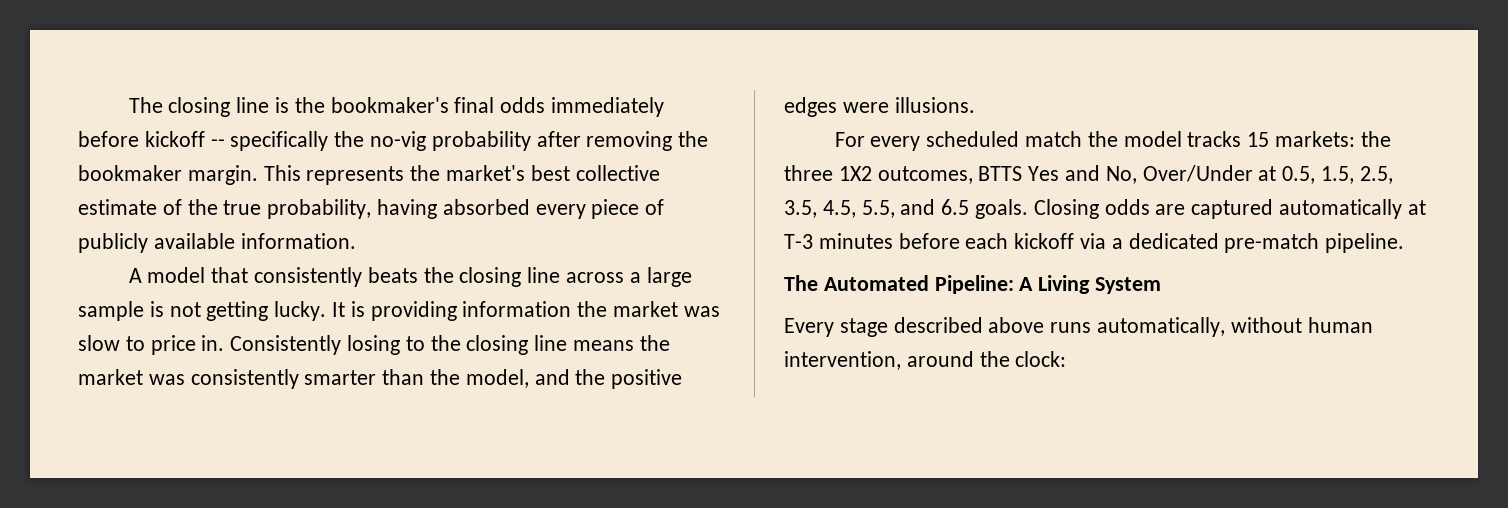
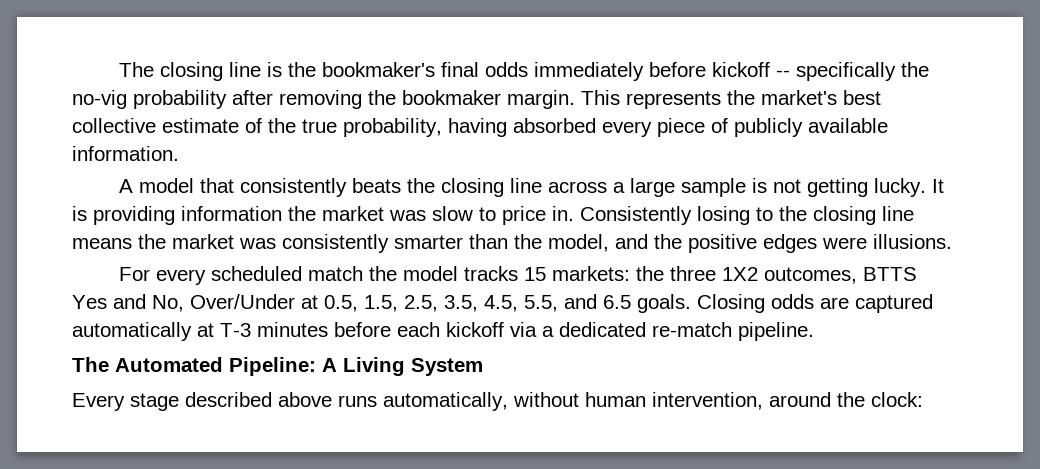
[1224,233,1320,253] pre-match -> [652,322,732,337] re-match

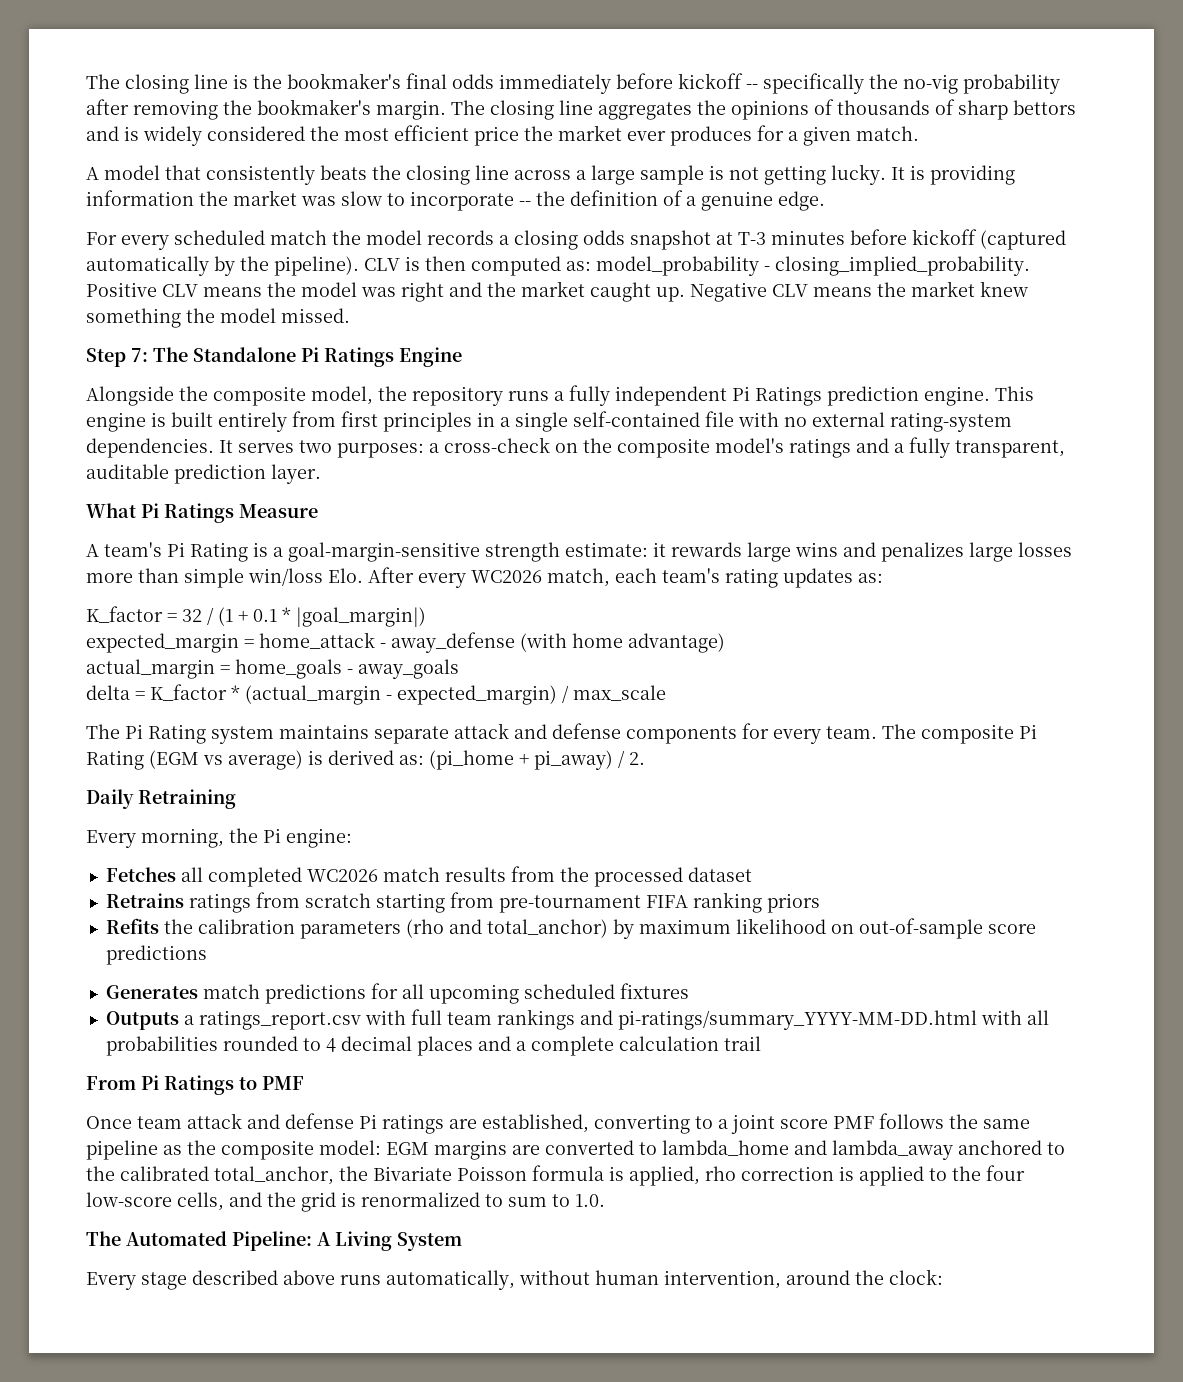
[402,90,881,109] [72,118,888,137] [72,146,179,161] bookmaker margin. This represents the market's best collective estimate of the true probability, having absorbed every piece of publicly available information. -> [257,99,1076,120] [86,125,919,146] bookmaker's margin. The closing line aggregates the opinions of thousands of sharp bettors and is widely considered the most efficient price the market ever produces for a given match.
[502,206,914,225] [72,234,952,253] price in. Consistently losing to the closing line means the market was consistently smarter than the model, and the positive edges were illusions. -> [410,190,825,211] incorporate -- the definition of a genuine edge.
[463,266,917,284] [72,294,933,313] [72,322,814,341] tracks 15 markets: the three 1X2 outcomes, BTTS Yes and No, Over/Under at 0.5, 1.5, 2.5, 3.5, 4.5, 5.5, and 6.5 goals. Closing odds are captured automatically at T-3 minutes before each kickoff via a dedicated re-match pipeline. -> [427,229,1066,250] [86,256,1030,276] [86,281,1028,302] [86,308,350,328] [86,347,462,367] [86,385,1034,406] [86,411,1012,432] [86,437,1065,458] [86,464,321,484] [86,503,318,523] [86,542,1072,562] [86,567,883,588] [86,606,426,627] [86,632,725,653] [86,659,459,679] [86,684,666,705] [86,723,1037,744] [86,750,645,770] [86,789,236,809] [86,828,352,848] [105,866,752,887] [105,892,820,913] [105,918,1036,939] [105,945,207,965] [105,983,689,1004] [105,1009,1049,1030] [105,1036,761,1056] [86,1075,304,1095] [86,1113,1030,1134] [86,1140,1065,1160] [86,1165,1025,1186] [86,1192,605,1212] records a closing odds snapshot at T-3 minutes before kickoff (captured automatically by the pipeline). CLV is then computed as: model_probability - closing_implied_probability. Positive CLV means the model was right and the market caught up. Negative CLV means the market knew something the model missed. // Step 7: The Standalone Pi Ratings Engine // Alongside the composite model, the repository runs a fully independent Pi Ratings prediction engine. This engine is built entirely from first principles in a single self-contained file with no external rating-system dependencies. It serves two purposes: a cross-check on the composite model's ratings and a fully transparent, auditable prediction layer. // What Pi Ratings Measure // A team's Pi Rating is a goal-margin-sensitive strength estimate: it rewards large wins and penalizes large losses more than simple win/loss Elo. After every WC2026 match, each team's rating updates as: // K_factor = 32 / (1 + 0.1 * |goal_margin|) // expected_margin = home_attack - away_defense (with home advantage) // actual_margin = home_goals - away_goals // delta = K_factor * (actual_margin - expected_margin) / max_scale // The Pi Rating system maintains separate attack and defense components for every team. The composite Pi Rating (EGM vs average) is derived as: (pi_home + pi_away) / 2. // Daily Retraining // Every morning, the Pi engine: // Fetches all completed WC2026 match results from the processed dataset // Retrains ratings from scratch starting from pre-tournament FIFA ranking priors // Refits the calibration parameters (rho and total_anchor) by maximum likelihood on out-of-sample score predictions // Generates match predictions for all upcoming scheduled fixtures // Outputs a ratings_report.csv with full team rankings and pi-ratings/summary_YYYY-MM-DD.html with all probabilities rounded to 4 decimal places and a complete calculation trail // From Pi Ratings to PMF // Once team attack and defense Pi ratings are established, converting to a joint score PMF follows the same pipeline as the composite model: EGM margins are converted to lambda_home and lambda_away anchored to the calibrated total_anchor, the Bivariate Poisson formula is applied, rho correction is applied to the four low-score cells, and the grid is renormalized to sum to 1.0.

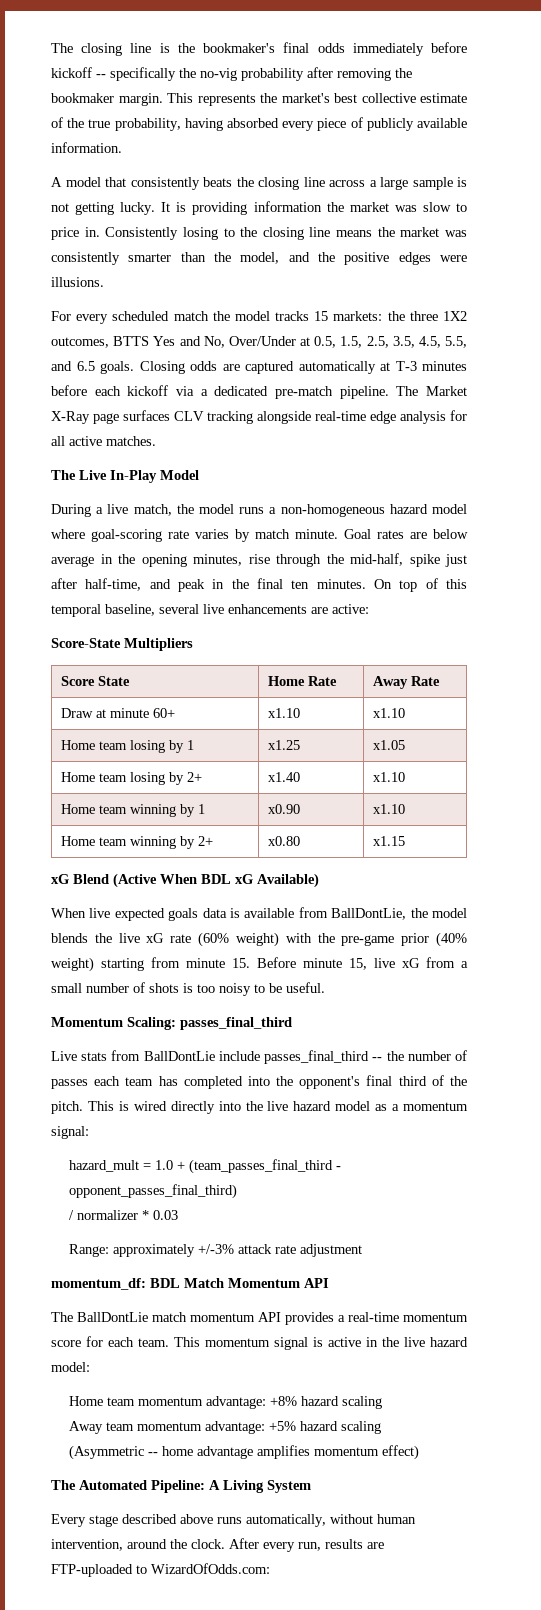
[257,99,1076,120] [86,125,919,146] bookmaker's margin. The closing line aggregates the opinions of thousands of sharp bettors and is widely considered the most efficient price the market ever produces for a given match. -> [51,93,467,106] [51,117,467,131] [51,142,122,153] bookmaker margin. This represents the market's best collective estimate of the true probability, having absorbed every piece of publicly available information.
[410,190,825,211] incorporate -- the definition of a genuine edge. -> [51,227,467,240] [51,252,467,265] [51,277,104,287] price in. Consistently losing to the closing line means the market was consistently smarter than the model, and the positive edges were illusions.
[427,229,1066,250] [86,256,1030,276] [86,281,1028,302] [86,308,350,328] [86,347,462,367] [86,385,1034,406] [86,411,1012,432] [86,437,1065,458] [86,464,321,484] [86,503,318,523] [86,542,1072,562] [86,567,883,588] [86,606,426,627] [86,632,725,653] [86,659,459,679] [86,684,666,705] [86,723,1037,744] [86,750,645,770] [86,789,236,809] [86,828,352,848] [105,866,752,887] [105,892,820,913] [105,918,1036,939] [105,945,207,965] [105,983,689,1004] [105,1009,1049,1030] [105,1036,761,1056] [86,1075,304,1095] [86,1113,1030,1134] [86,1140,1065,1160] [86,1165,1025,1186] [86,1192,605,1212] records a closing odds snapshot at T-3 minutes before kickoff (captured automatically by the pipeline). CLV is then computed as: model_probability - closing_implied_probability. Positive CLV means the model was right and the market caught up. Negative CLV means the market knew something the model missed. // Step 7: The Standalone Pi Ratings Engine // Alongside the composite model, the repository runs a fully independent Pi Ratings prediction engine. This engine is built entirely from first principles in a single self-contained file with no external rating-system dependencies. It serves two purposes: a cross-check on the composite model's ratings and a fully transparent, auditable prediction layer. // What Pi Ratings Measure // A team's Pi Rating is a goal-margin-sensitive strength estimate: it rewards large wins and penalizes large losses more than simple win/loss Elo. After every WC2026 match, each team's rating updates as: // K_factor = 32 / (1 + 0.1 * |goal_margin|) // expected_margin = home_attack - away_defense (with home advantage) // actual_margin = home_goals - away_goals // delta = K_factor * (actual_margin - expected_margin) / max_scale // The Pi Rating system maintains separate attack and defense components for every team. The composite Pi Rating (EGM vs average) is derived as: (pi_home + pi_away) / 2. // Daily Retraining // Every morning, the Pi engine: // Fetches all completed WC2026 match results from the processed dataset // Retrains ratings from scratch starting from pre-tournament FIFA ranking priors // Refits the calibration parameters (rho and total_anchor) by maximum likelihood on out-of-sample score predictions // Generates match predictions for all upcoming scheduled fixtures // Outputs a ratings_report.csv with full team rankings and pi-ratings/summary_YYYY-MM-DD.html with all probabilities rounded to 4 decimal places and a complete calculation trail // From Pi Ratings to PMF // Once team attack and defense Pi ratings are established, converting to a joint score PMF follows the same pipeline as the composite model: EGM margins are converted to lambda_home and lambda_away anchored to the calibrated total_anchor, the Bivariate Poisson formula is applied, rho correction is applied to the four low-score cells, and the grid is renormalized to sum to 1.0. -> [275,311,468,321] [51,336,468,348] [51,361,467,374] [51,385,468,399] [51,410,467,424] [51,436,156,446] [51,470,199,483] [51,504,467,517] [51,529,468,542] [51,553,467,567] [51,578,467,592] [51,604,369,617] [51,638,193,651] [60,676,130,686] [267,676,337,686] [372,676,440,689] [60,708,175,718] [267,708,300,718] [372,708,405,718] [60,740,194,753] [267,740,300,750] [372,740,405,750] [60,772,202,785] [267,772,300,782] [372,772,405,782] [60,804,205,817] [267,804,300,814] [372,804,405,814] [60,836,213,849] [267,836,300,846] [372,836,405,846] [51,873,319,888] [51,907,467,921] [51,932,467,947] [51,957,468,972] [51,982,325,996] [51,1017,292,1030] [51,1050,468,1064] [51,1075,468,1089] [51,1101,469,1114] [51,1126,89,1139] [68,1159,341,1174] [68,1184,237,1199] [68,1210,178,1220] [68,1244,362,1257] [51,1278,329,1290] [51,1312,468,1325] [51,1336,468,1350] [51,1362,90,1372] [68,1396,382,1409] [68,1421,381,1434] [68,1445,419,1460] tracks 15 markets: the three 1X2 outcomes, BTTS Yes and No, Over/Under at 0.5, 1.5, 2.5, 3.5, 4.5, 5.5, and 6.5 goals. Closing odds are captured automatically at T-3 minutes before each kickoff via a dedicated pre-match pipeline. The Market X-Ray page surfaces CLV tracking alongside real-time edge analysis for all active matches. // The Live In-Play Model // During a live match, the model runs a non-homogeneous hazard model where goal-scoring rate varies by match minute. Goal rates are below average in the opening minutes, rise through the mid-half, spike just after half-time, and peak in the final ten minutes. On top of this temporal baseline, several live enhancements are active: // Score-State Multipliers // Score State | Home Rate | Away Rate // Draw at minute 60+ | x1.10 | x1.10 // Home team losing by 1 | x1.25 | x1.05 // Home team losing by 2+ | x1.40 | x1.10 // Home team winning by 1 | x0.90 | x1.10 // Home team winning by 2+ | x0.80 | x1.15 // xG Blend (Active When BDL xG Available) // When live expected goals data is available from BallDontLie, the model blends the live xG rate (60% weight) with the pre-game prior (40% weight) starting from minute 15. Before minute 15, live xG from a small number of shots is too noisy to be useful. // Momentum Scaling: passes_final_third // Live stats from BallDontLie include passes_final_third -- the number of passes each team has completed into the opponent's final third of the pitch. This is wired directly into the live hazard model as a momentum signal: // hazard_mult = 1.0 + (team_passes_final_third - opponent_passes_final_third) // / normalizer * 0.03 // Range: approximately +/-3% attack rate adjustment // momentum_df: BDL Match Momentum API // The BallDontLie match momentum API provides a real-time momentum score for each team. This momentum signal is active in the live hazard model: // Home team momentum advantage: +8% hazard scaling // Away team momentum advantage: +5% hazard scaling // (Asymmetric -- home advantage amplifies momentum effect)
[889,1269,943,1285] clock: -> [191,1538,384,1552] [51,1563,270,1577] clock. After every run, results are FTP-uploaded to WizardOfOdds.com:

